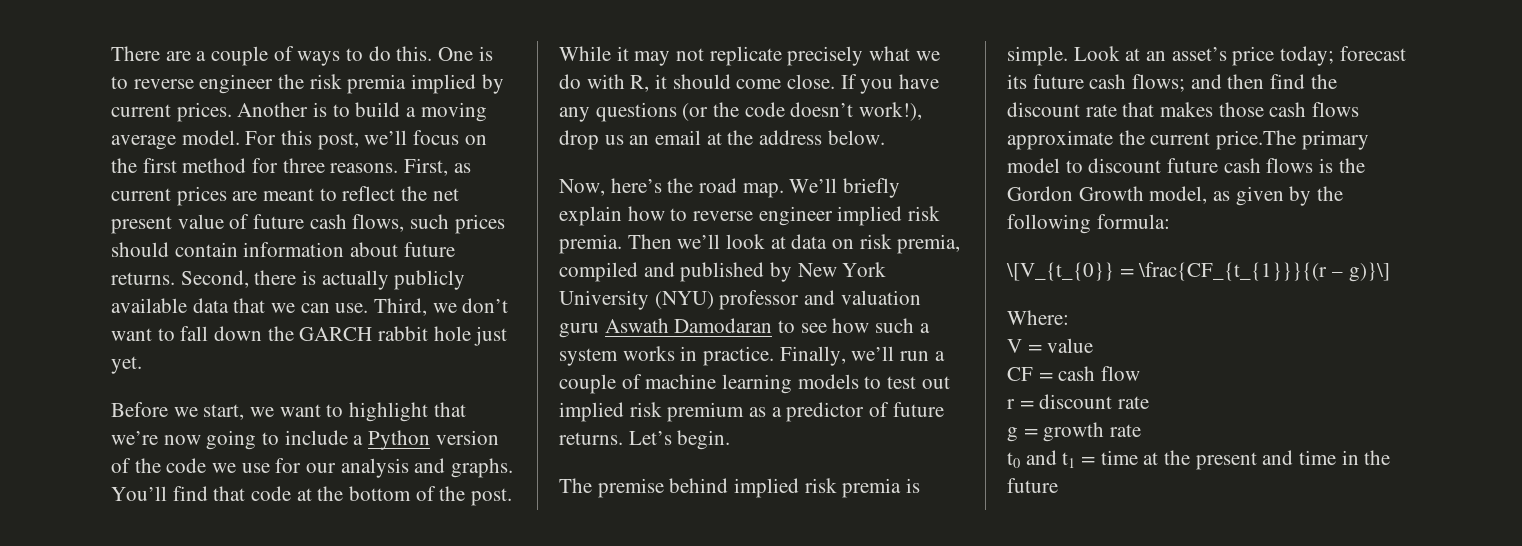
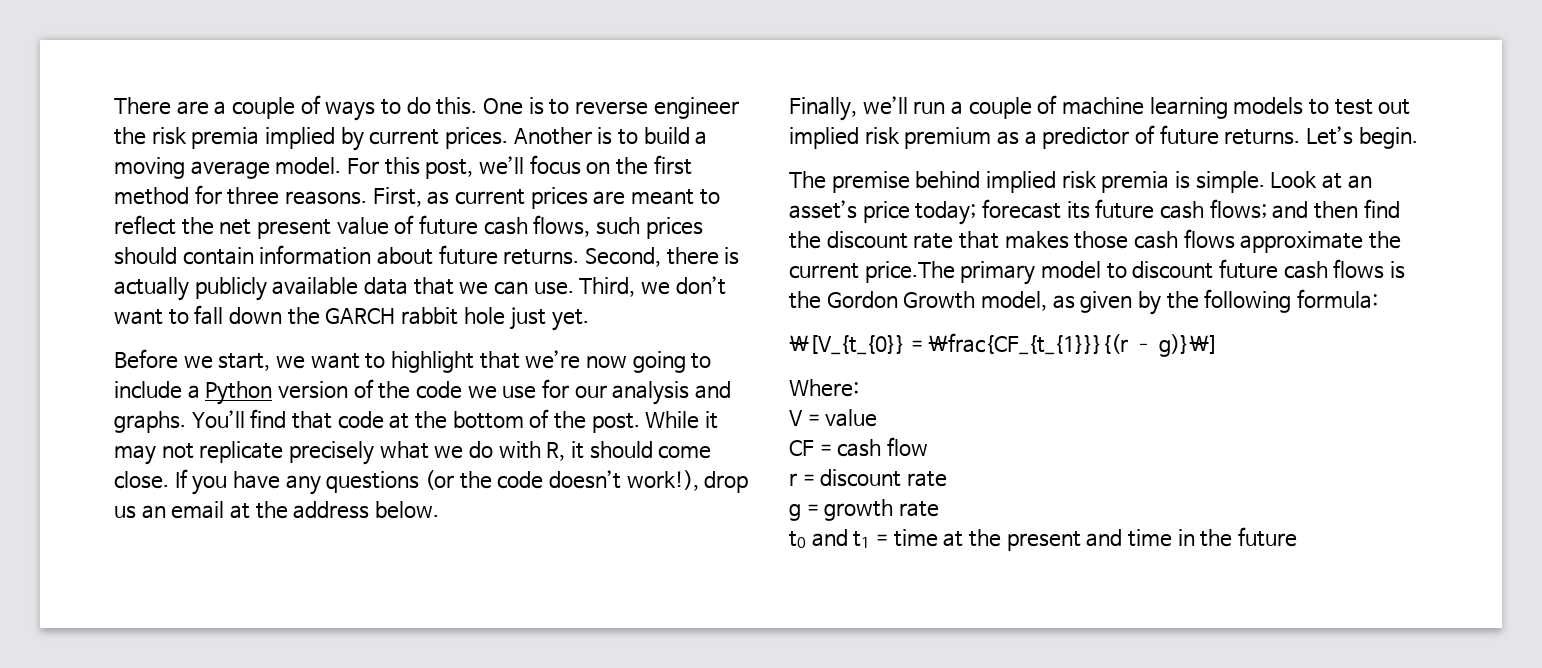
[559,178,901,198] [559,206,941,226] [559,234,961,254] [559,262,887,282] [559,290,921,310] [559,318,930,338] [559,346,775,366] Now, here’s the road map. We’ll briefly explain how to reverse engineer implied risk premia. Then we’ll look at data on risk premia, compiled and published by New York University (NYU) professor and valuation guru Aswath Damodaran to see how such a system works in practice. -> (439, 510) none

